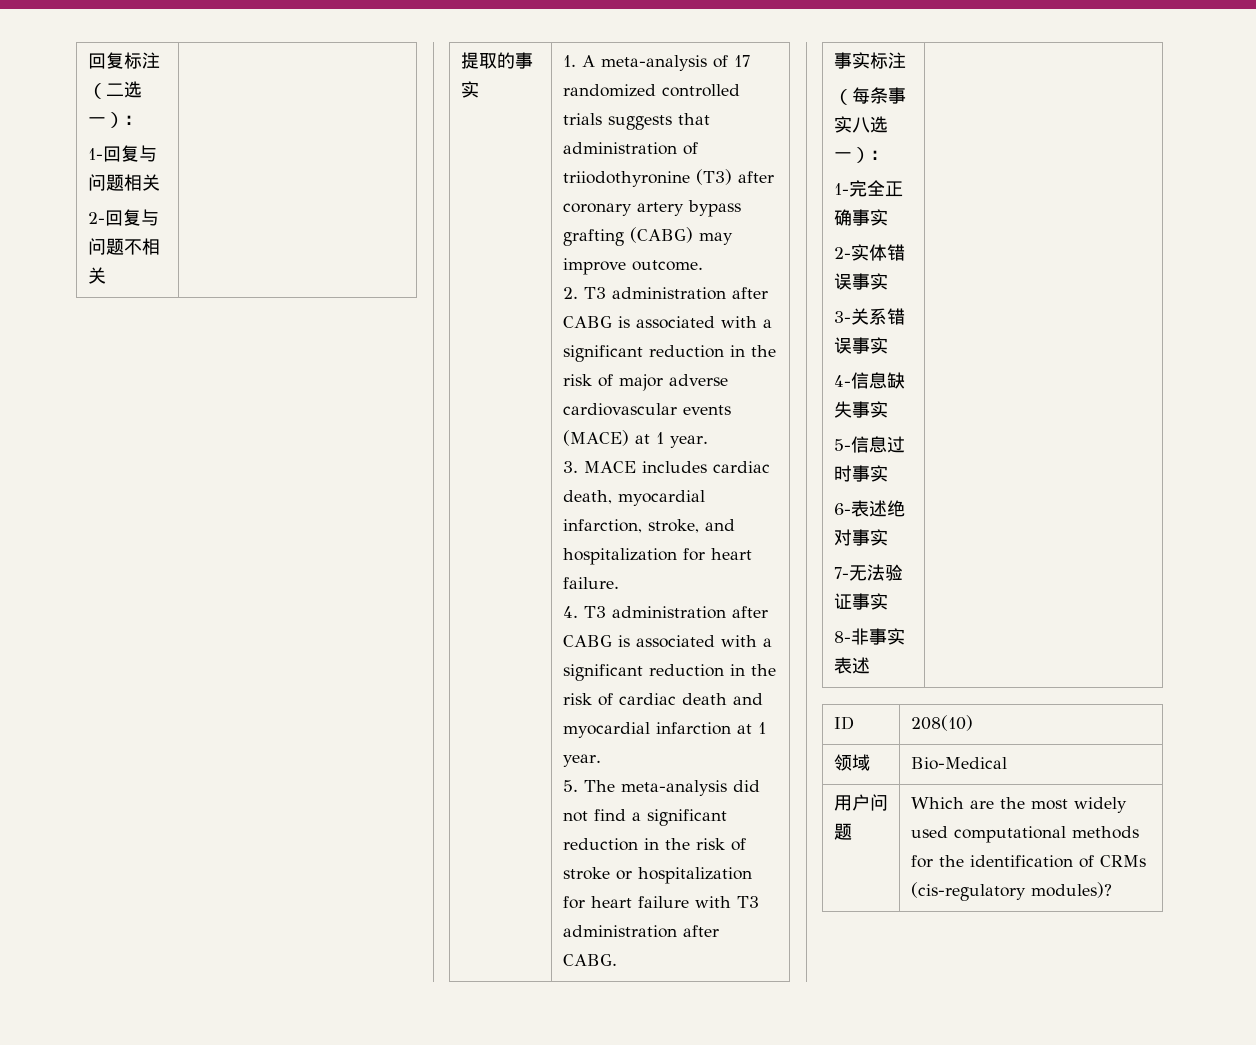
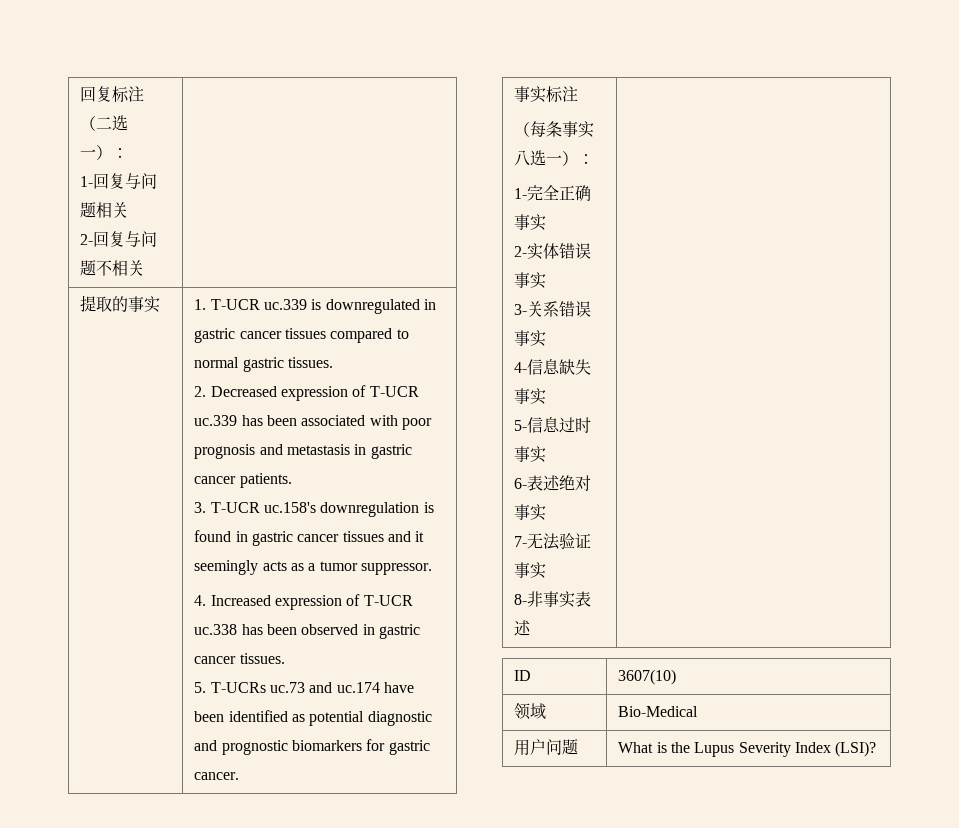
[581,55,750,71] [562,84,740,97] [562,113,710,130] [562,142,698,155] [562,169,774,187] [562,200,741,217] [562,227,733,246] [562,258,703,275] [562,287,768,300] [562,316,772,329] [562,345,776,362] [562,374,728,391] [562,403,731,416] [562,430,708,448] [562,461,770,473] [562,490,705,506] [562,519,735,533] [562,548,752,565] [562,577,619,589] [562,606,768,619] [562,635,772,648] [562,664,776,681] [562,693,763,706] [562,722,766,738] [562,754,601,767] [562,780,760,796] [562,809,727,826] [562,838,746,851] [562,867,752,884] [562,896,759,909] [562,925,719,938] [562,954,617,966] A meta-analysis of 17 randomized controlled trials suggests that administration of triiodothyronine (T3) after coronary artery bypass grafting (CABG) may improve outcome. // 2. T3 administration after CABG is associated with a significant reduction in the risk of major adverse cardiovascular events (MACE) at 1 year. // 3. MACE includes cardiac death, myocardial infarction, stroke, and hospitalization for heart failure. // 4. T3 administration after CABG is associated with a significant reduction in the risk of cardiac death and myocardial infarction at 1 year. // 5. The meta-analysis did not find a significant reduction in the risk of stroke or hospitalization for heart failure with T3 administration after CABG. -> [210,299,436,314] [194,328,409,343] [194,357,334,372] [194,385,419,401] [194,415,432,430] [194,444,412,459] [194,473,292,488] [194,502,434,517] [194,530,425,546] [194,560,432,575] [194,594,413,610] [194,624,420,639] [194,653,285,664] [194,682,414,693] [194,710,432,726] [194,739,430,755] [194,772,240,780] T-UCR uc.339 is downregulated in gastric cancer tissues compared to normal gastric tissues. // 2. Decreased expression of T-UCR uc.339 has been associated with poor prognosis and metastasis in gastric cancer patients. // 3. T-UCR uc.158's downregulation is found in gastric cancer tissues and it seemingly acts as a tumor suppressor. // 4. Increased expression of T-UCR uc.338 has been observed in gastric cancer tissues. // 5. T-UCRs uc.73 and uc.174 have been identified as potential diagnostic and prognostic biomarkers for gastric cancer.
[910,715,973,731] 208(10) -> [618,669,677,685] 3607(10)
[910,797,1127,813] [910,826,1139,843] [910,855,1146,868] [910,882,1112,901] Which are the most widely used computational methods for the identification of CRMs (cis-regulatory modules)? -> [618,741,877,757] What is the Lupus Severity Index (LSI)?

